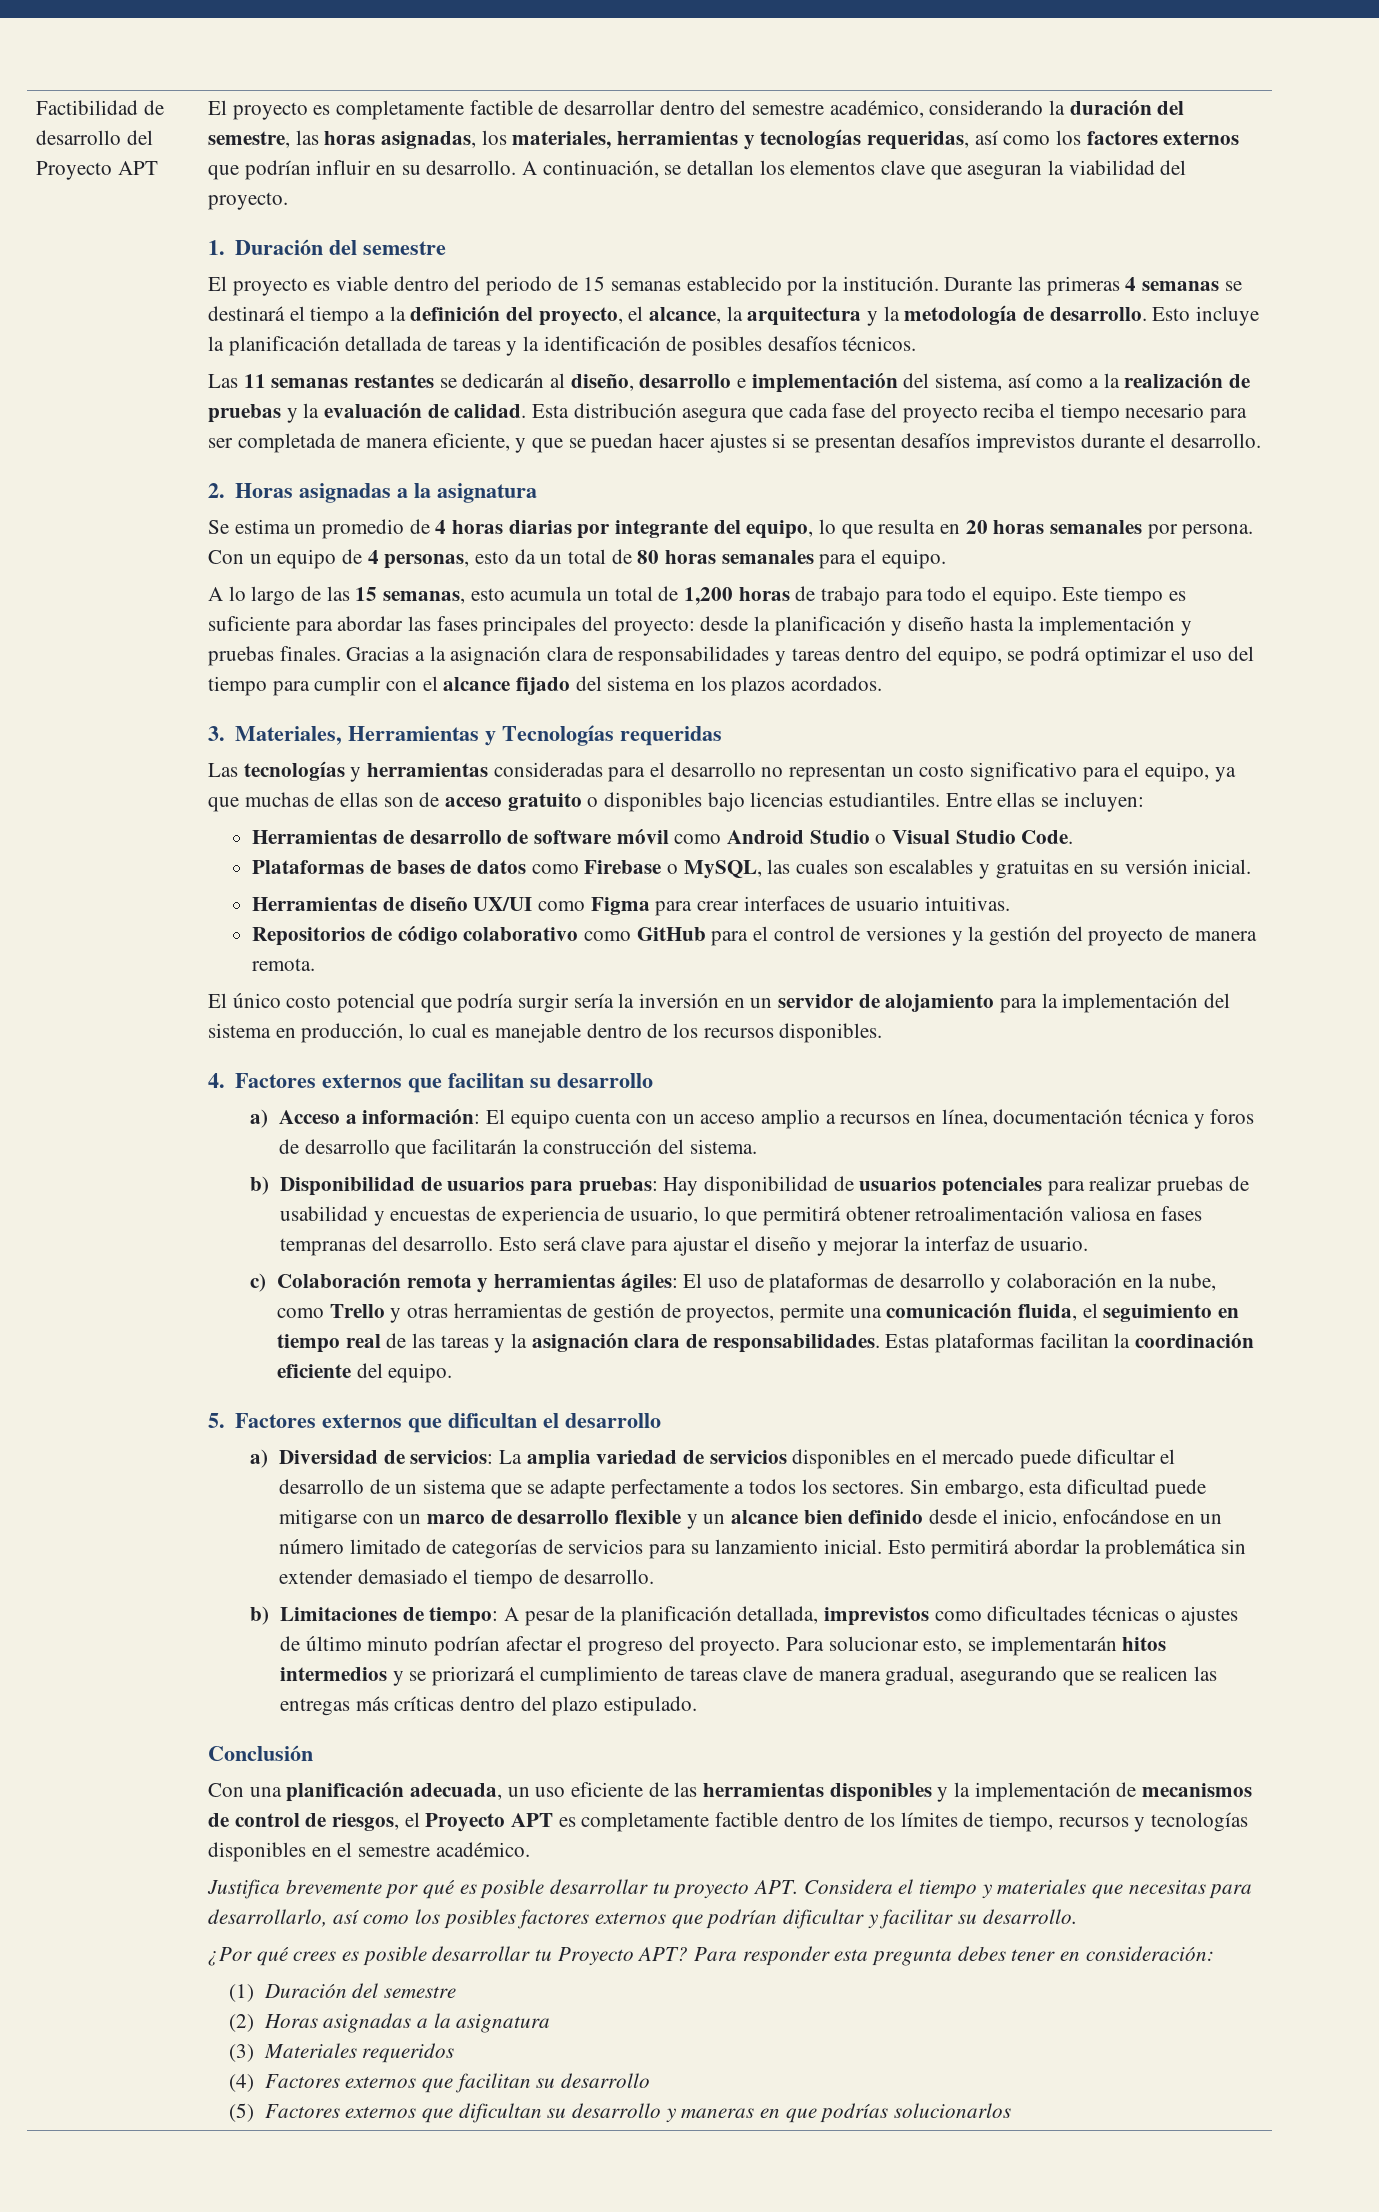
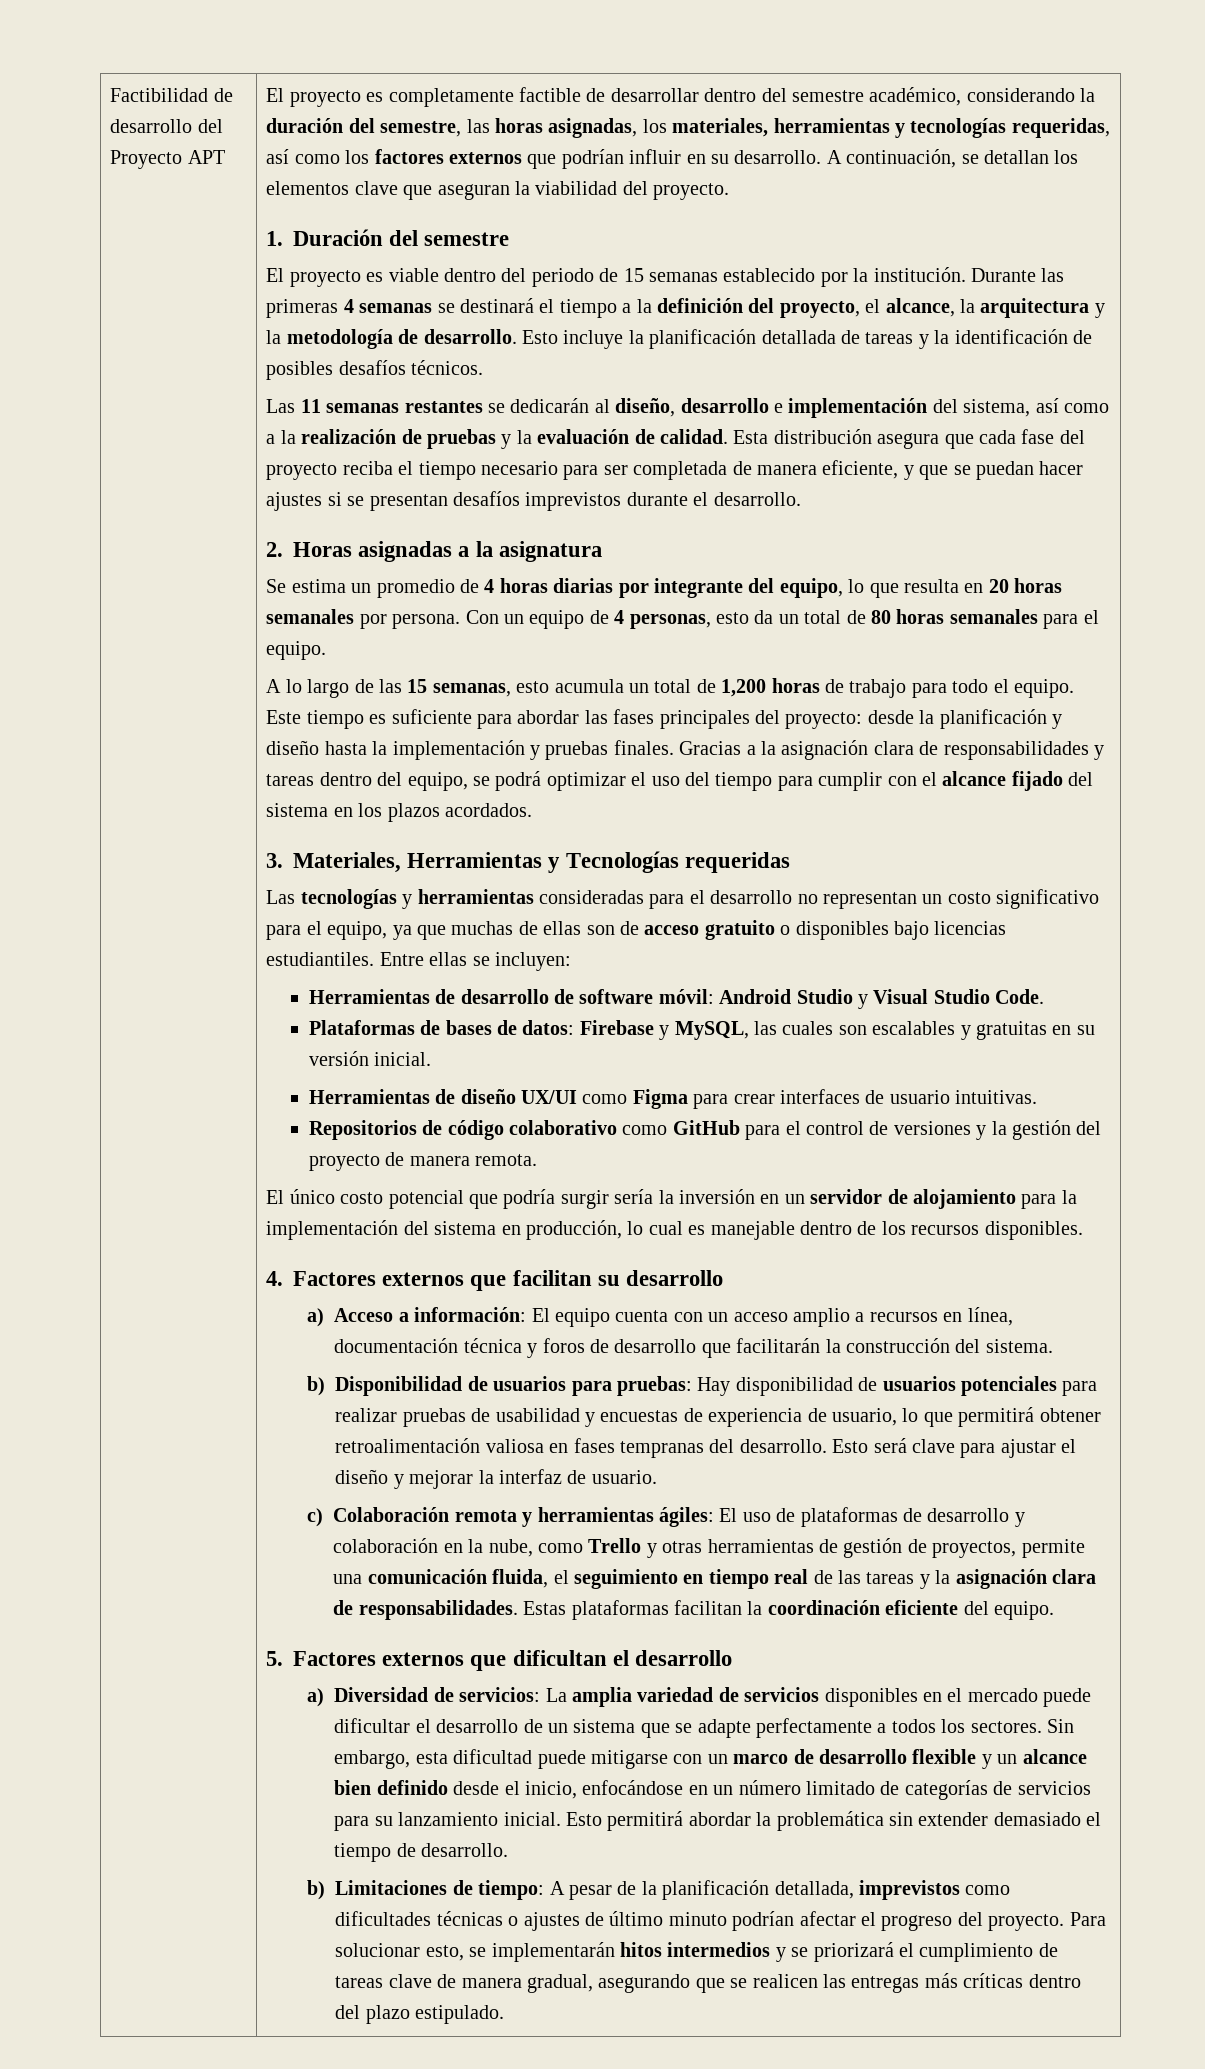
[616,828,722,844] móvil como -> [658,989,714,1004] móvil:
[875,834,887,844] o -> [858,994,869,1009] y
[476,860,678,874] datos como Firebase o -> [522,1020,670,1040] datos: Firebase y
[207,1745,313,1761] [207,1781,1252,1802] [207,1812,1249,1832] [207,1842,530,1862] [206,1879,1253,1899] [207,1909,1077,1929] [207,1946,1214,1966] [229,1983,457,2002] [229,2013,551,2033] [229,2043,455,2063] [229,2073,651,2093] [229,2103,1012,2123] // Conclusión // Con una planificación adecuada, un uso eficiente de las herramientas disponibles y la implementación de mecanismos de control de riesgos, el Proyecto APT es completamente factible dentro de los límites de tiempo, recursos y tecnologías disponibles en el semestre académico. // Justifica brevemente por qué es posible desarrollar tu proyecto APT. Considera el tiempo y materiales que necesitas para desarrollarlo, así como los posibles factores externos que podrían dificultar y facilitar su desarrollo. // ¿Por qué crees es posible desarrollar tu Proyecto APT? Para responder esta pregunta debes tener en consideración: // (1) Duración del semestre // (2) Horas asignadas a la asignatura // (3) Materiales requeridos // (4) Factores externos que facilitan su desarrollo // (5) Factores externos que dificultan su desarrollo y maneras en que podrías solucionarlos -> (505, 2014) none

